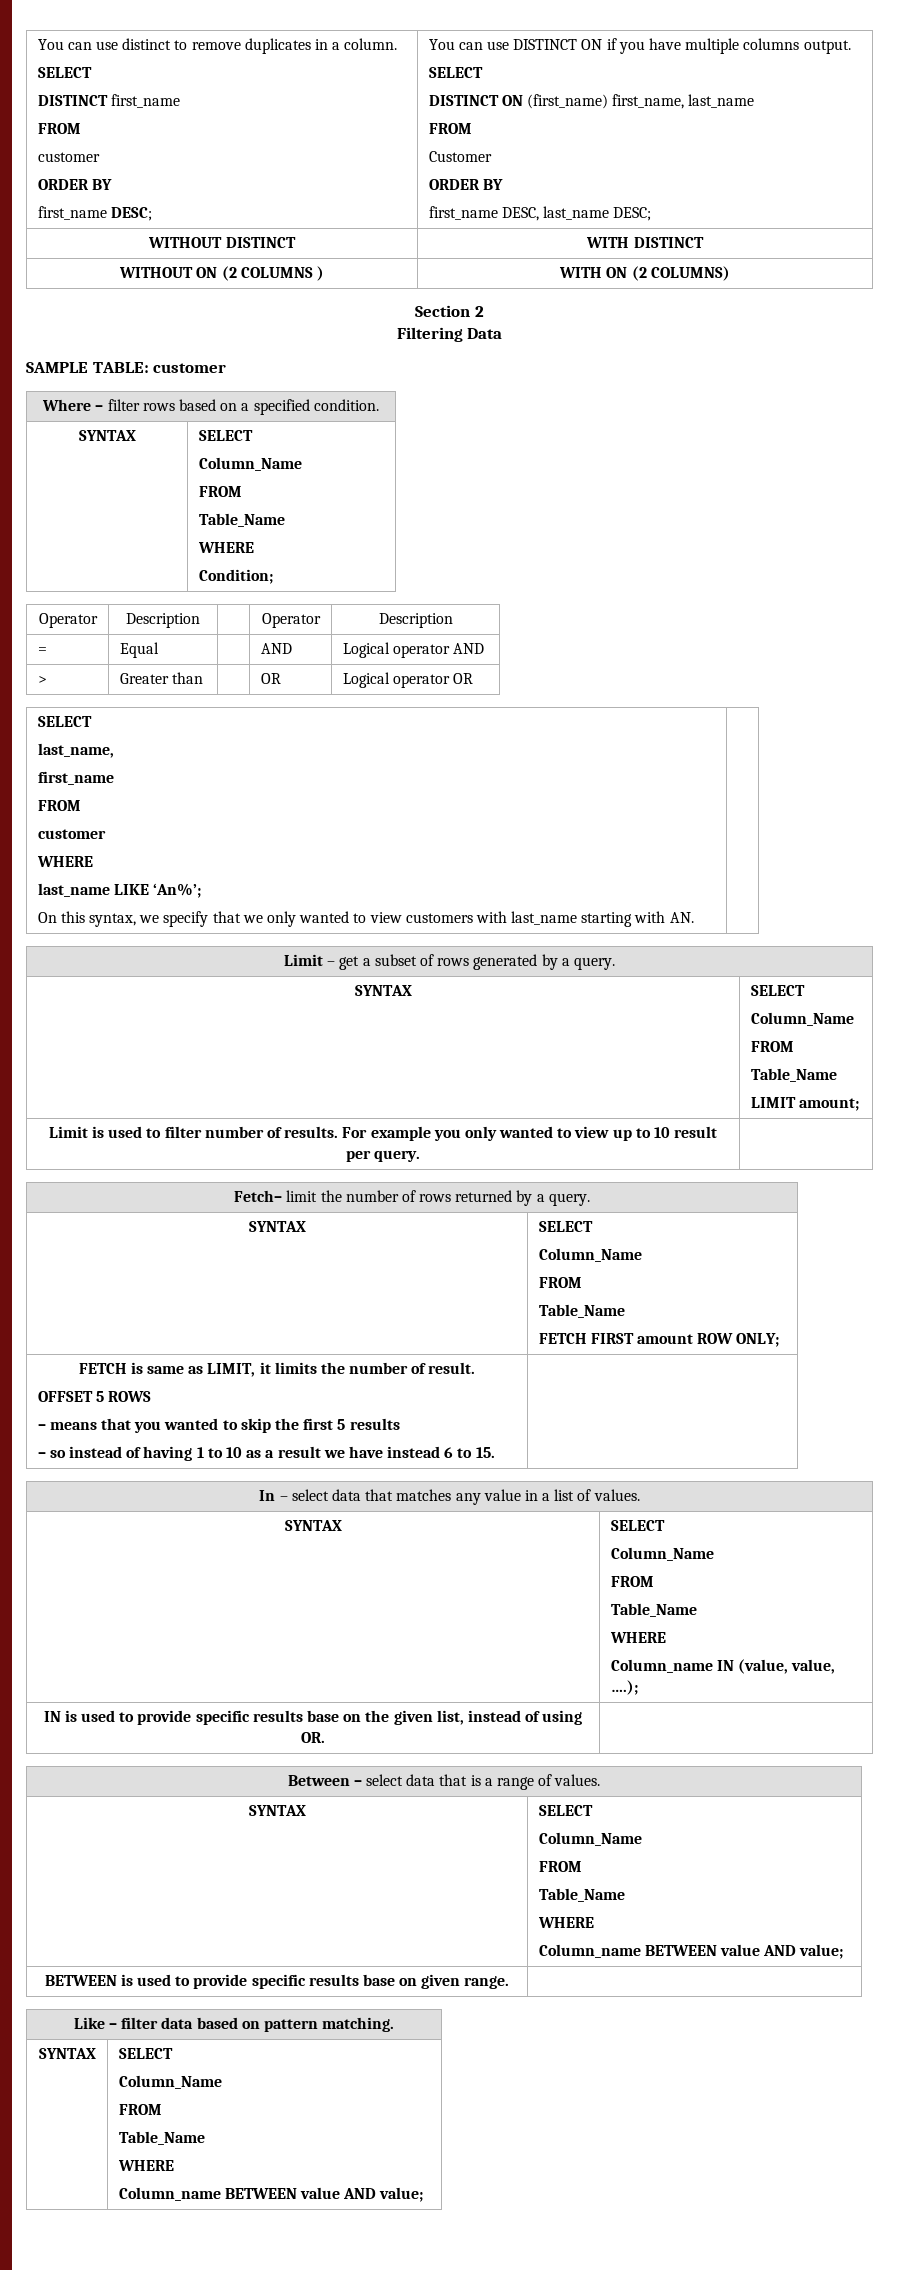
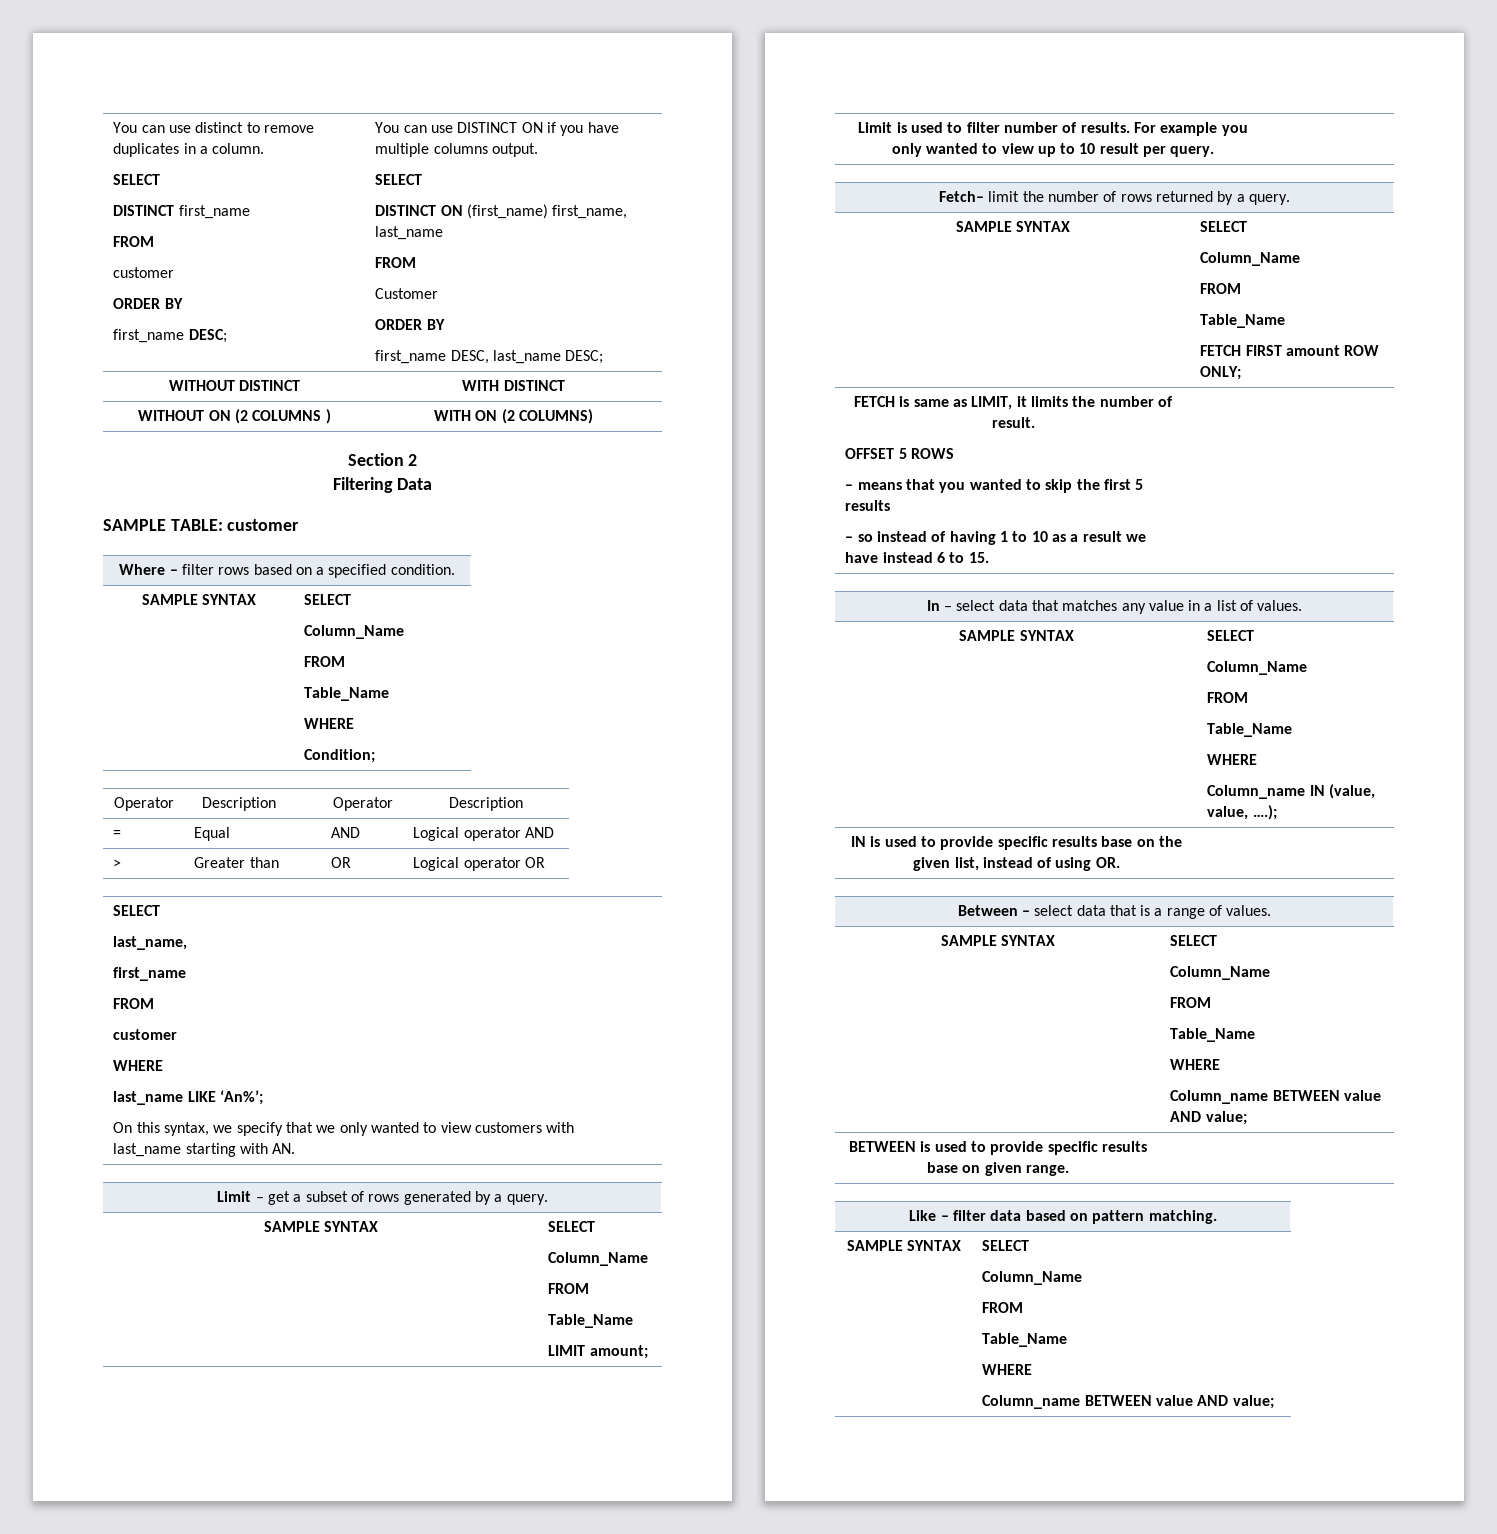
(379, 405) none -> [141,594,198,605] SAMPLE
(615, 963) none -> [263,1221,320,1232] SAMPLE
(590, 1199) none -> [955,221,1012,232] SAMPLE
(640, 1495) none -> [959,630,1016,641] SAMPLE
(601, 1780) none -> [940,935,997,946] SAMPLE
(395, 2024) none -> [846,1240,903,1251] SAMPLE

